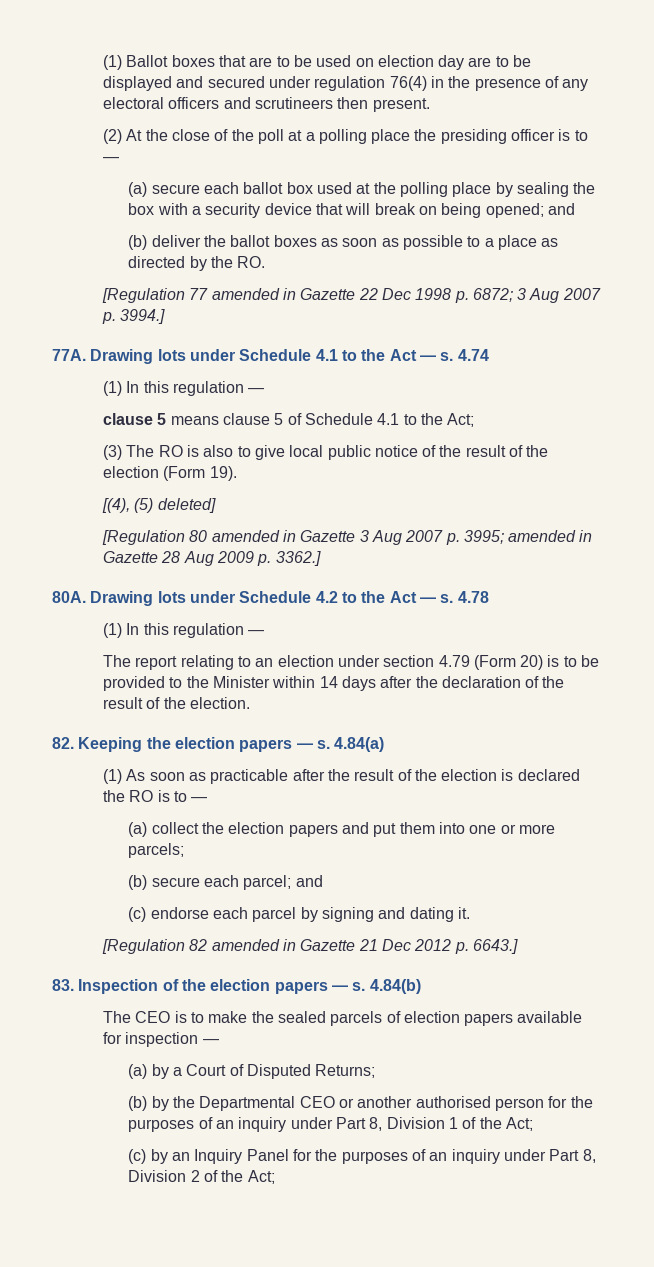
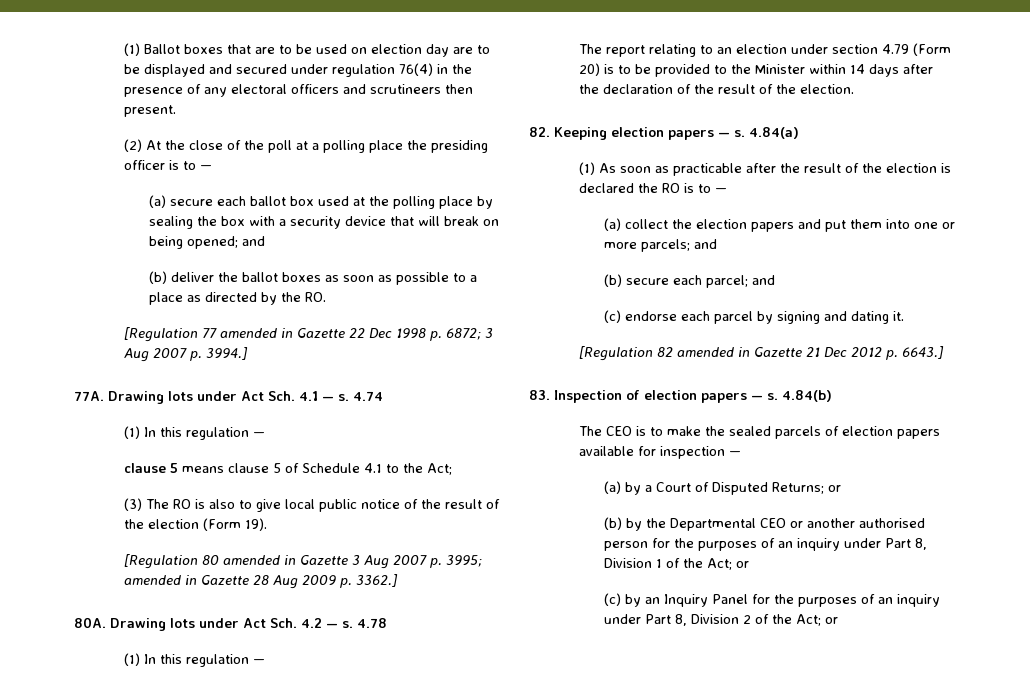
[239,349,417,361] Schedule 4.1 to the Act -> [241,391,318,401] Act Sch. 4.1
[101,498,216,513] // [(4), (5) deleted] -> (267, 524) none
[239,591,417,603] Schedule 4.2 to the Act -> [243,618,322,628] Act Sch. 4.2
[146,737,171,749] the -> (607, 133) none
(185, 850) none -> [693,239,717,249] and
[181,979,206,991] the -> (640, 395) none
(376, 1071) none -> [827,485,841,492] or
(533, 1124) none -> [735,561,749,568] or
(275, 1177) none -> [824,617,838,624] or

